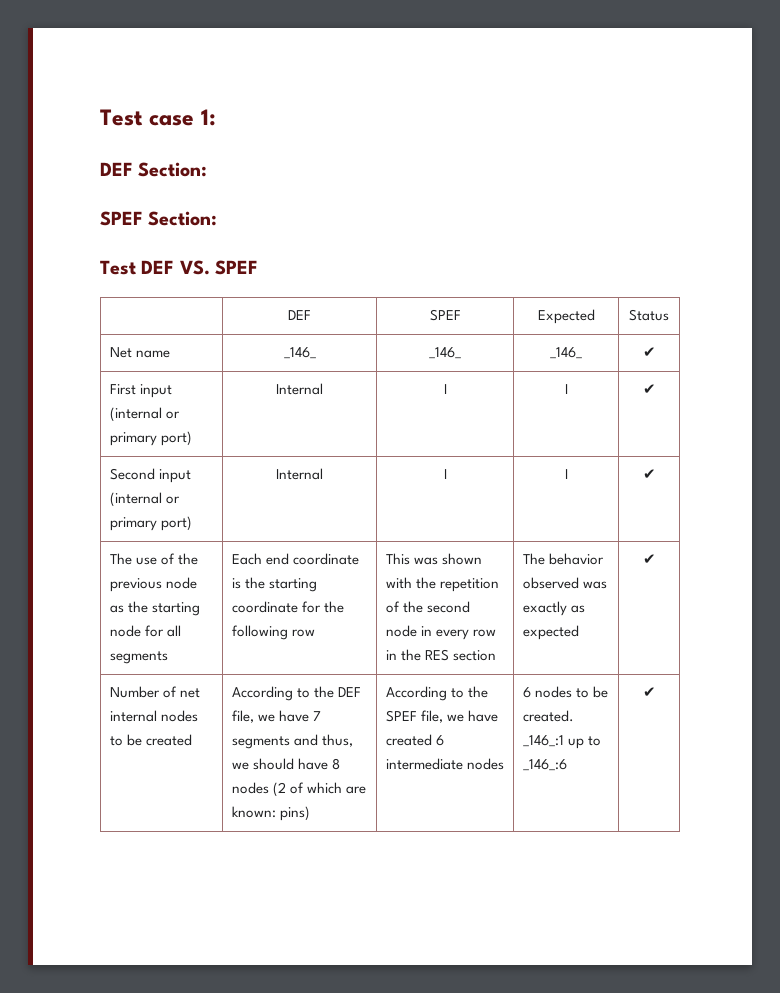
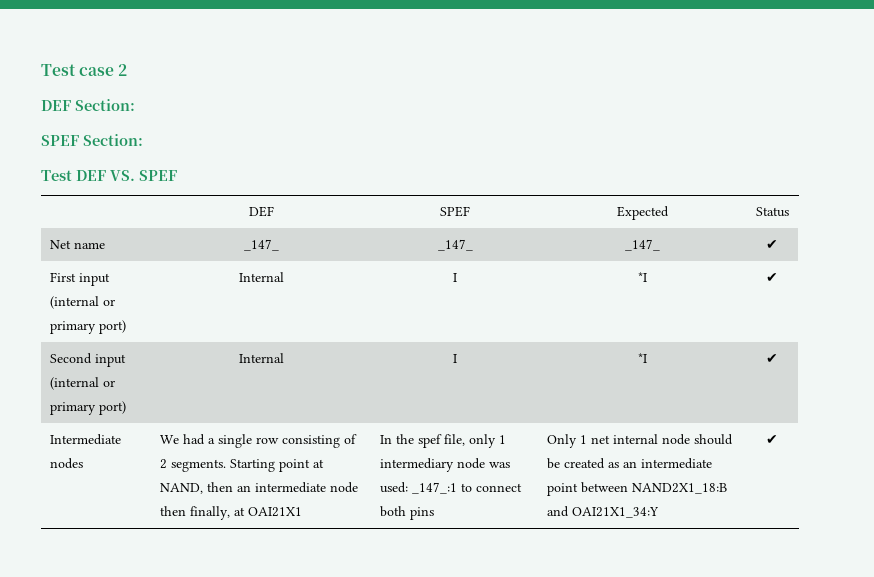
[200,109,216,126] 1: -> [118,64,128,76] 2
[283,347,316,359] [429,347,461,359] [550,347,582,359] _146_ | _146_ | _146_ -> [244,239,279,251] [437,239,473,251] [624,239,660,251] _147_ | _147_ | _147_
[564,384,568,394] I -> [637,272,647,282] *I
[564,469,568,479] [642,469,656,479] [109,553,198,565] [109,577,197,592] [109,601,200,616] [109,625,181,637] [109,651,168,664] [231,553,359,565] [231,577,317,592] [231,601,344,613] [231,625,315,640] [385,553,482,565] [385,577,499,592] [385,601,470,613] [385,625,496,640] [385,649,496,661] [522,553,604,565] [522,577,607,589] [522,601,585,616] [522,625,579,640] [642,554,656,564] [109,686,200,698] [109,710,198,722] [109,734,192,746] [231,686,361,701] [231,710,321,723] [231,734,353,749] [231,758,340,770] [231,782,366,797] [231,806,310,821] [385,686,488,701] [385,710,498,723] [385,734,444,746] [385,758,504,770] [522,686,608,698] [522,710,574,722] [522,735,601,749] [522,759,567,771] I | ✔ // The use of the previous node as the starting node for all segments | Each end coordinate is the starting coordinate for the following row | This was shown with the repetition of the second node in every row in the RES section | The behavior observed was exactly as expected | ✔ // Number of net internal nodes to be created | According to the DEF file, we have 7 segments and thus, we should have 8 nodes (2 of which are known: pins) | According to the SPEF file, we have created 6 intermediate nodes | 6 nodes to be created. _146_:1 up to _146_:6 -> [637,353,647,363] [766,354,778,363] [50,434,122,445] [50,458,84,469] [160,434,358,448] [160,459,325,472] [160,482,359,494] [160,506,303,520] [380,434,507,448] [380,458,511,472] [380,482,523,494] [380,506,435,520] [547,434,734,448] [547,458,713,469] [547,482,728,496] [547,506,660,518] *I | ✔ // Intermediate nodes | We had a single row consisting of 2 segments. Starting point at NAND, then an intermediate node then finally, at OAI21X1 | In the spef file, only 1 intermediary node was used: _147_:1 to connect both pins | Only 1 net internal node should be created as an intermediate point between NAND2X1_18:B and OAI21X1_34:Y

